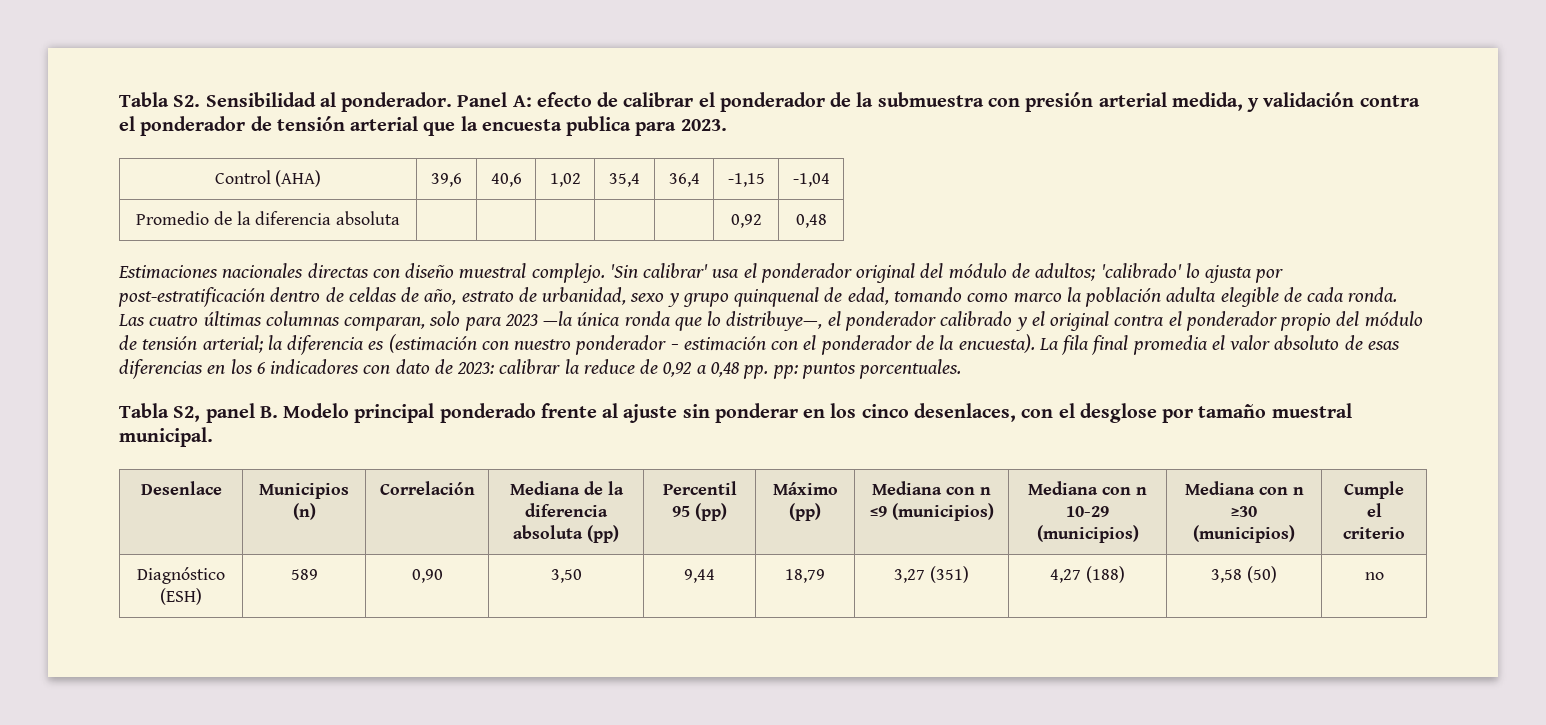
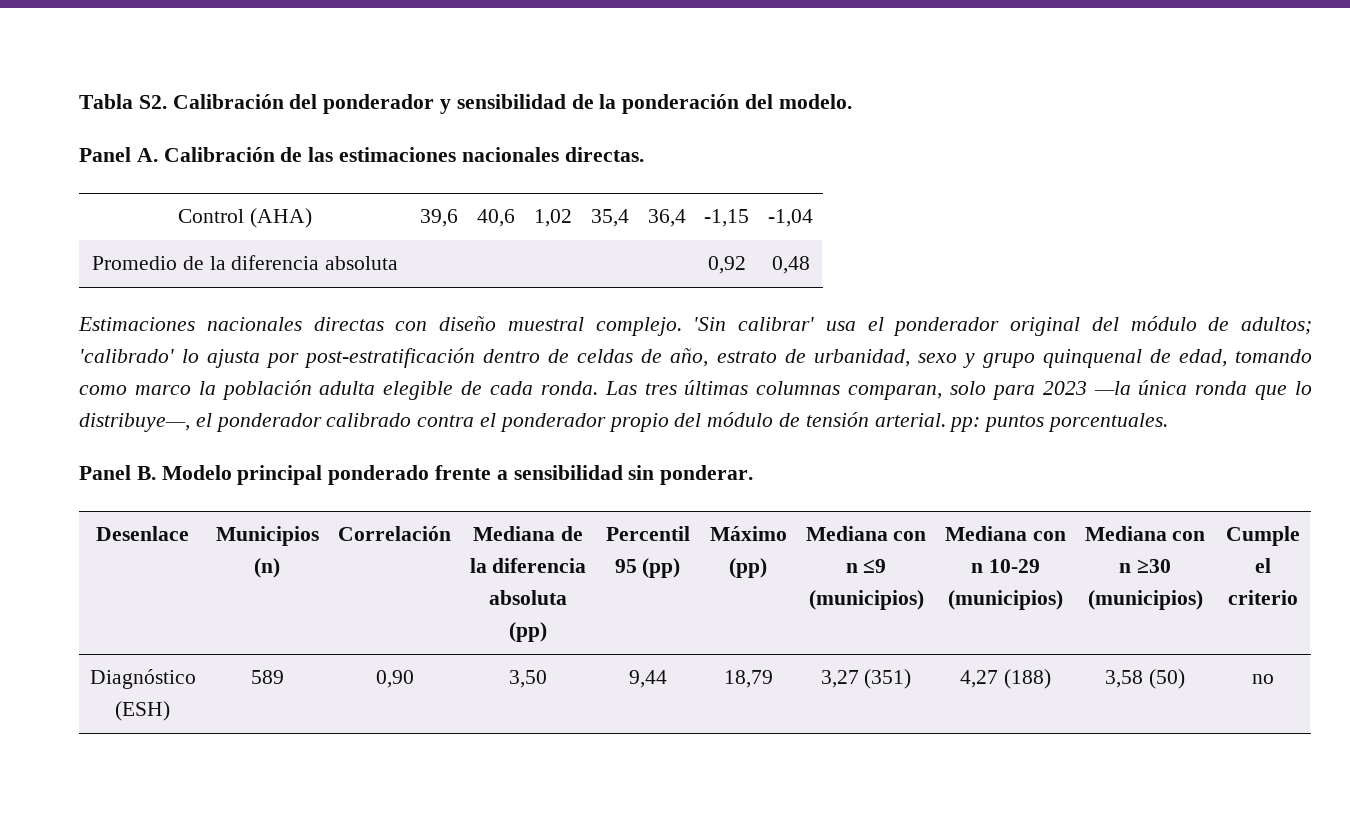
[205,92,1420,112] [119,116,727,136] Sensibilidad al ponderador. Panel A: efecto de calibrar el ponderador de la submuestra con presión arterial medida, y validación contra el ponderador de tensión arterial que la encuesta publica para 2023. -> [172,94,852,114] [79,147,644,162] Calibración del ponderador y sensibilidad de la ponderación del modelo. // Panel A. Calibración de las estimaciones nacionales directas.
[149,315,199,326] cuatro -> [644,383,677,395] tres
[1015,311,1110,331] y el original -> (412, 420) none
[202,334,1400,355] [119,359,769,379] arterial; la diferencia es (estimación con nuestro ponderador − estimación con el ponderador de la encuesta). La fila final promedia el valor absoluto de esas diferencias en los 6 indicadores con dato de 2023: calibrar la reduce de 0,92 a 0,48 pp. -> [874,413,946,427] arterial.
[119,403,255,423] Tabla S2, panel -> [79,465,131,480] Panel
[602,403,1352,423] [119,427,213,447] al ajuste sin ponderar en los cinco desenlaces, con el desglose por tamaño muestral municipal. -> [496,465,754,485] a sensibilidad sin ponderar.

